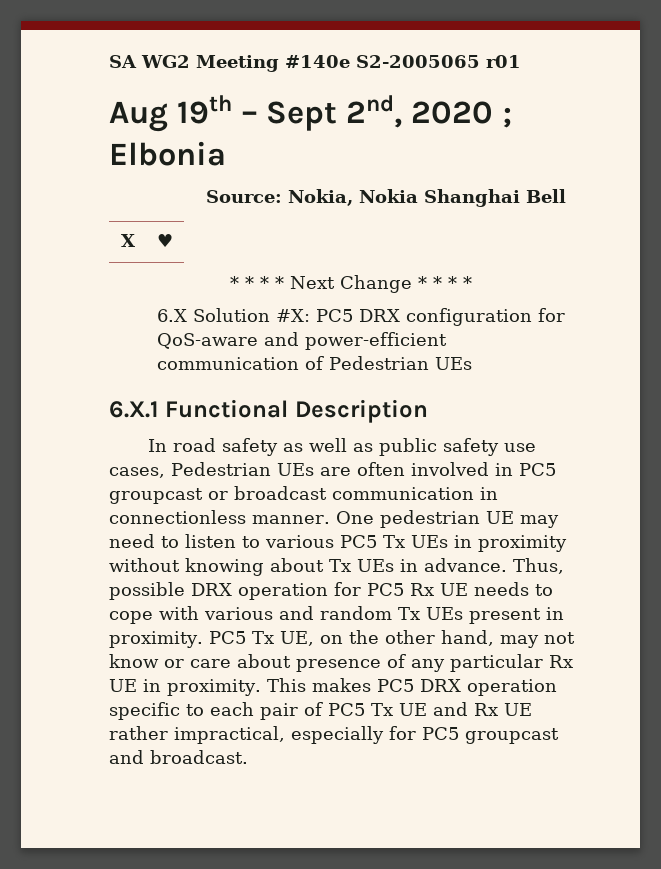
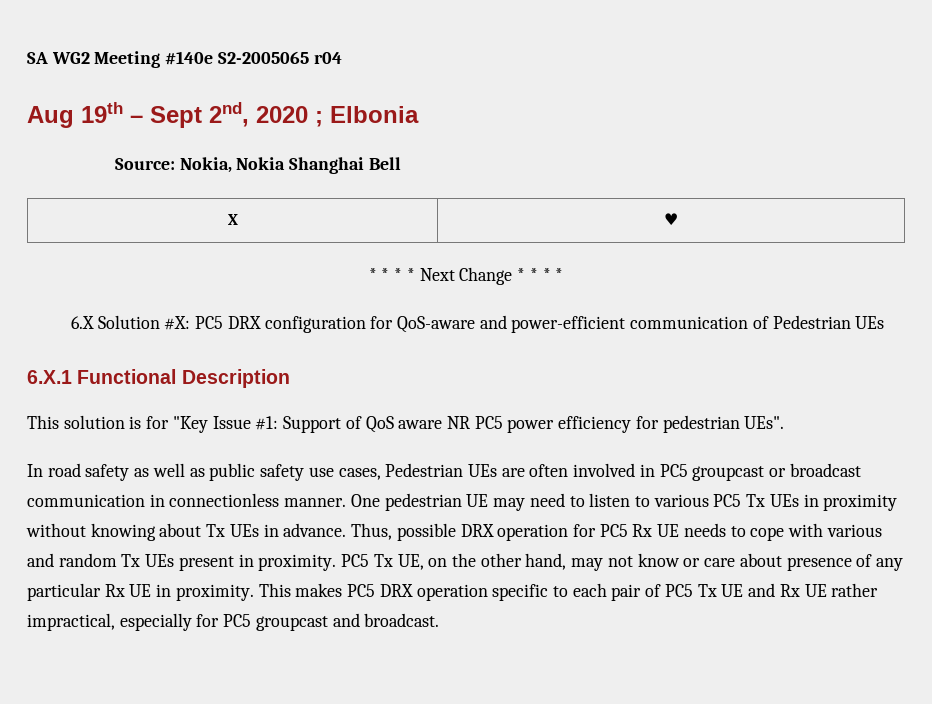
[486,55,521,68] r01 -> [313,52,342,64] r04
(428, 411) none -> [27,415,785,433] // This solution is for "Key Issue #1: Support of QoS aware NR PC5 power efficiency for pedestrian UEs".

